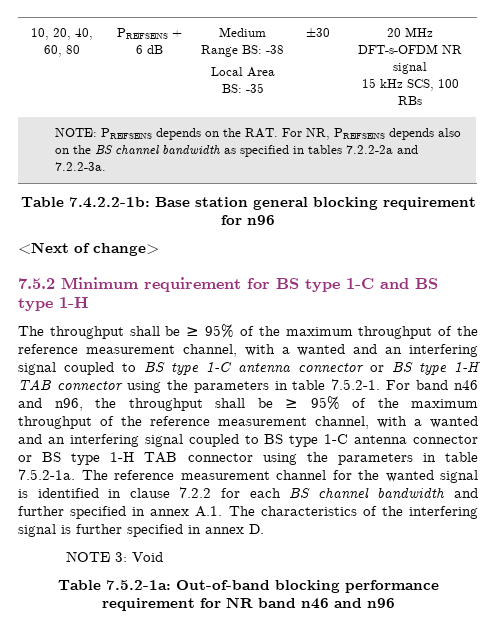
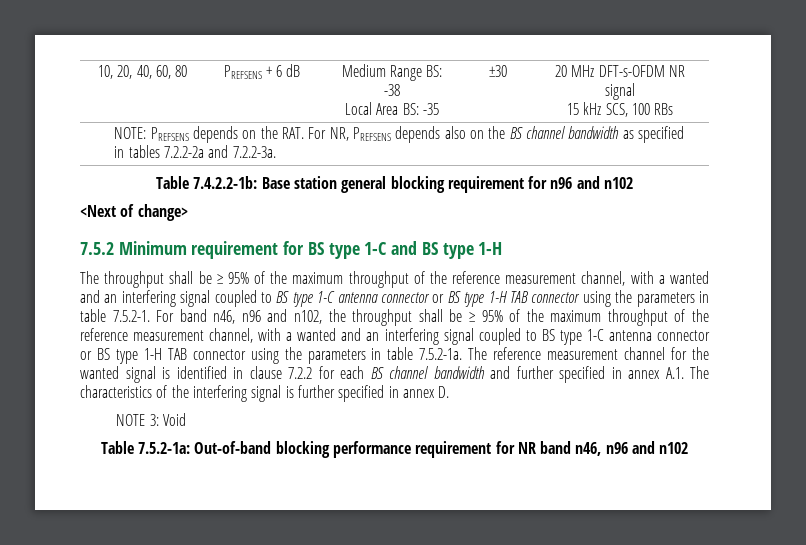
(275, 220) none -> [576,176,634,189] and n102
[453,380,478,390] [18,398,83,411] n46 and n96, -> [213,309,323,324] n46, n96 and n102,
[300,598,395,609] n46 and n96 -> [575,441,689,456] n46, n96 and n102

